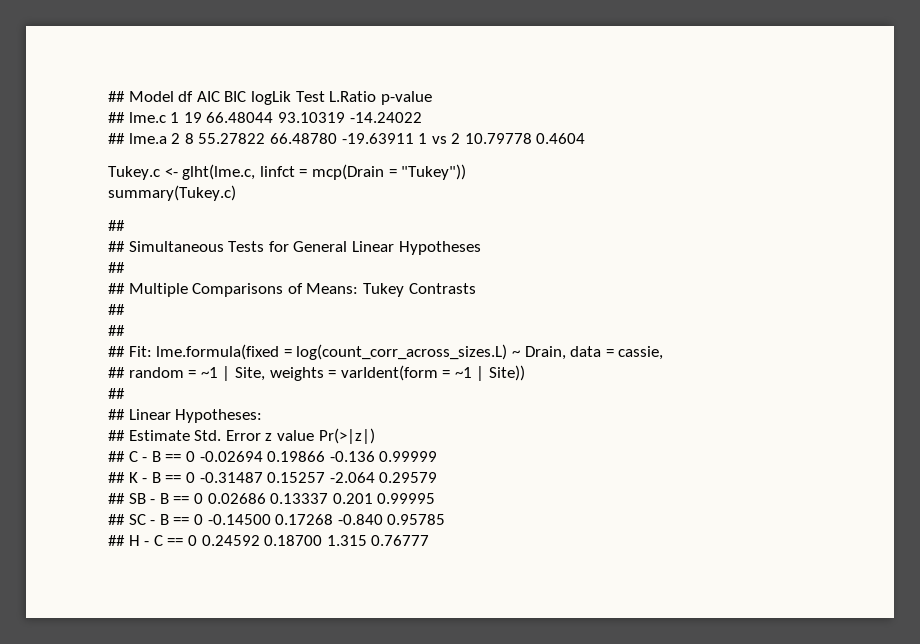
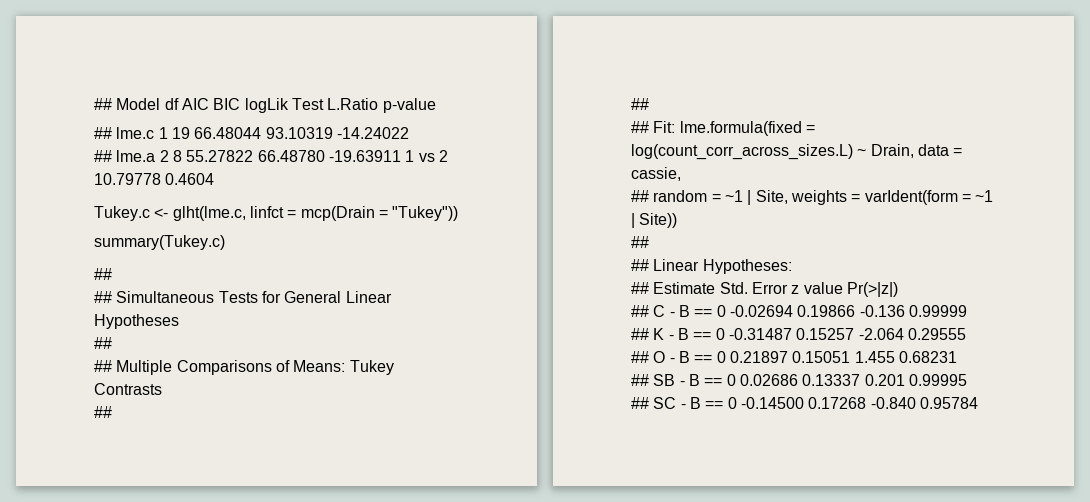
[379,472,438,483] 0.29579 -> [907,328,966,340] [631,351,957,363] 0.29555 // ## O - B == 0 0.21897 0.15051 1.455 0.68231
[387,514,446,525] [108,535,430,546] 0.95785 // ## H - C == 0 0.24592 0.18700 1.315 0.76777 -> [919,397,978,409] 0.95784

